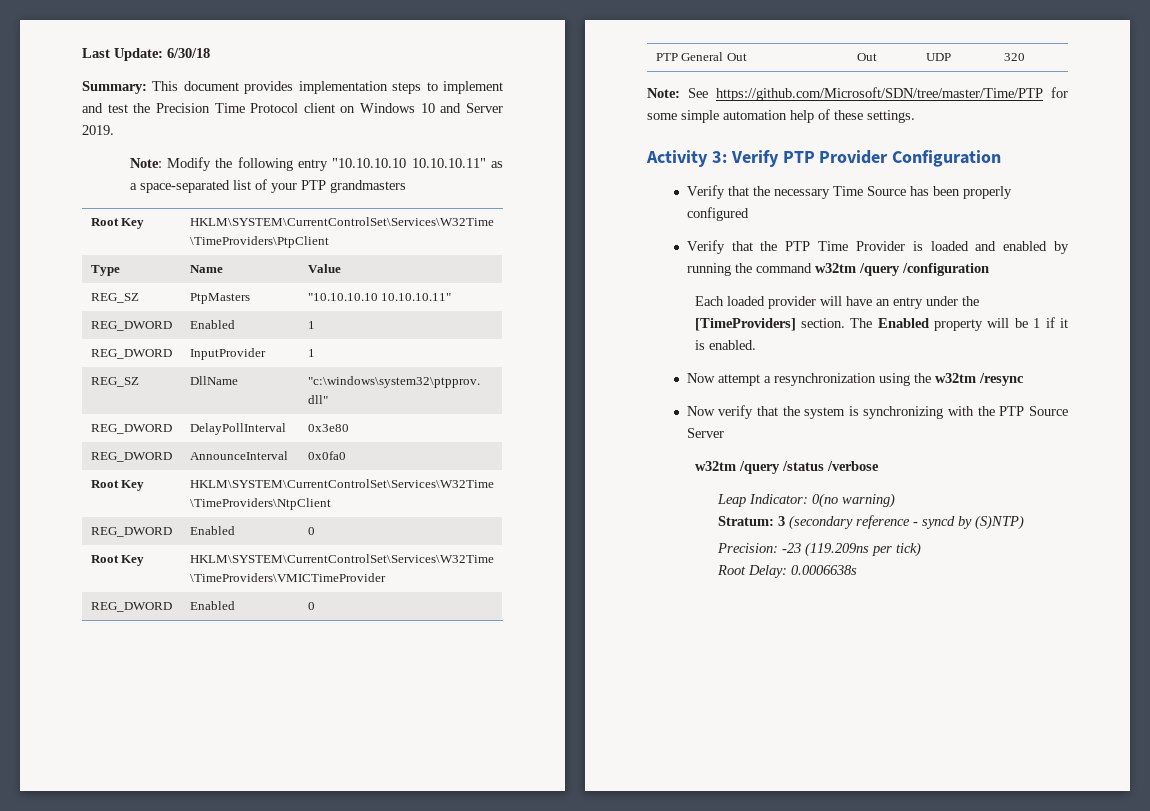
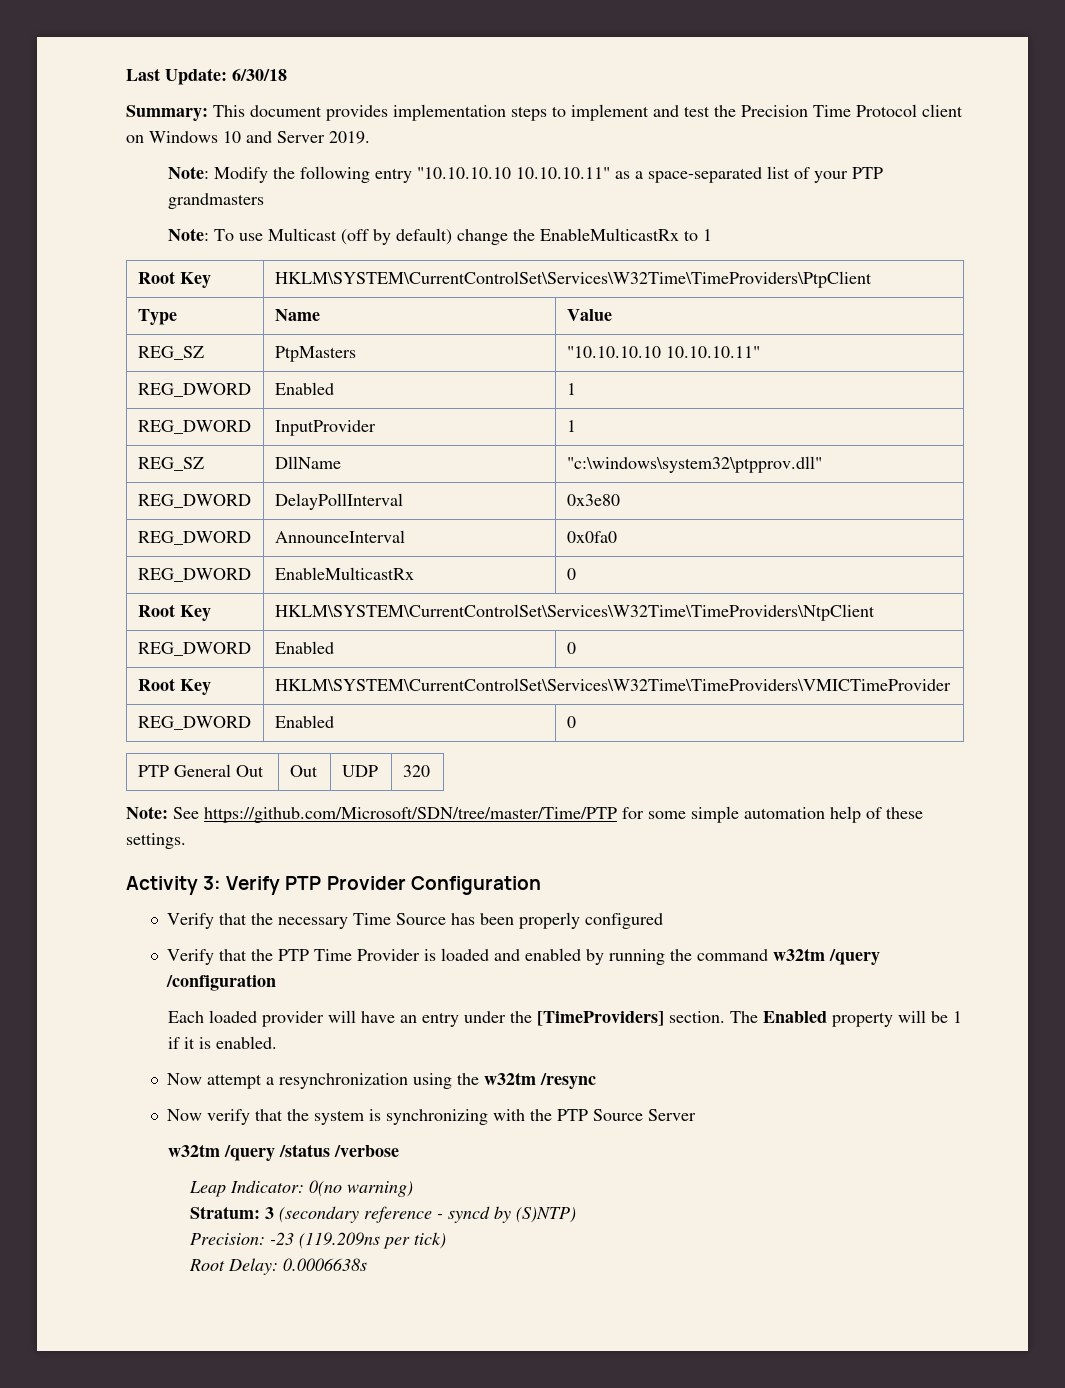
(406, 186) none -> [168,228,713,245] // Note: To use Multicast (off by default) change the EnableMulticastRx to 1
(346, 455) none -> [137,568,251,582] [274,567,414,580] [566,568,576,580] // REG_DWORD | EnableMulticastRx | 0

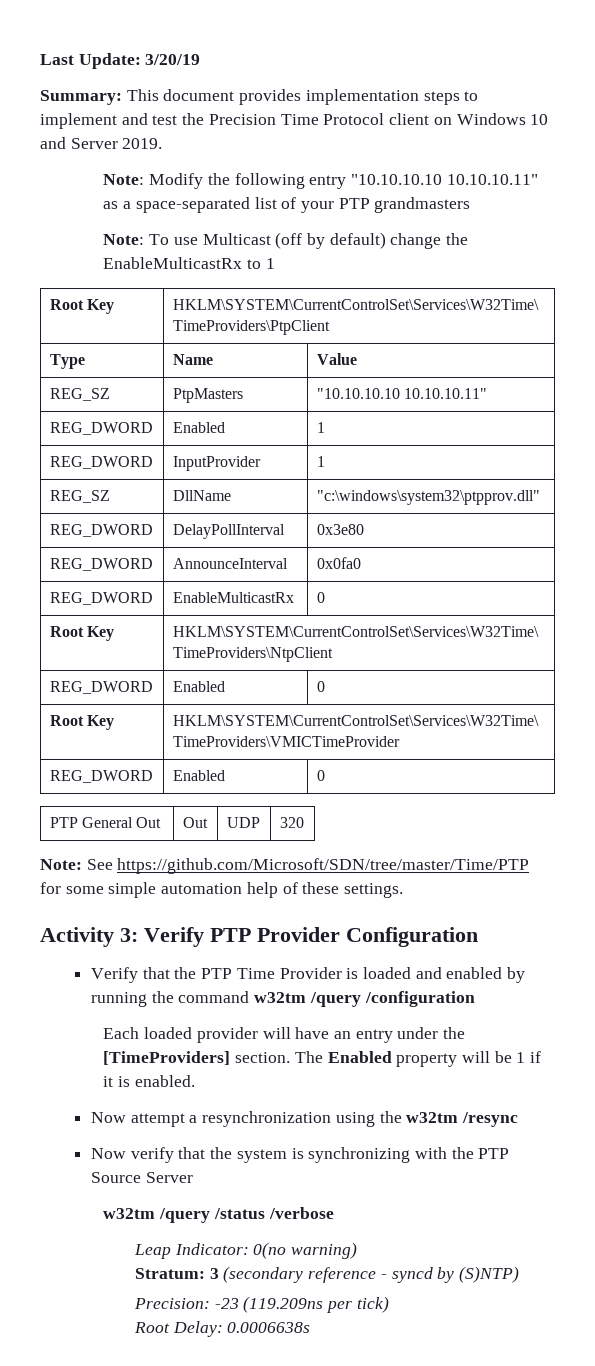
[232,69,287,81] 6/30/18 -> [145,54,201,65] 3/20/19
[167,912,664,929] // Verify that the necessary Time Source has been properly configured -> (478, 937) none

